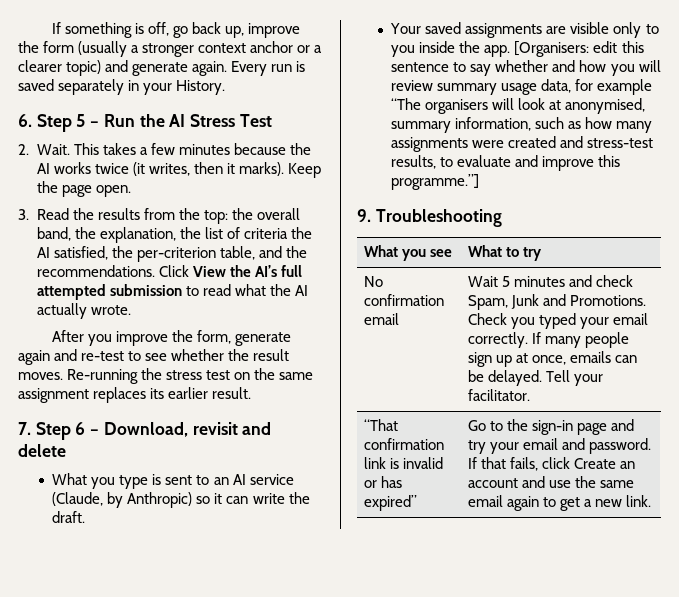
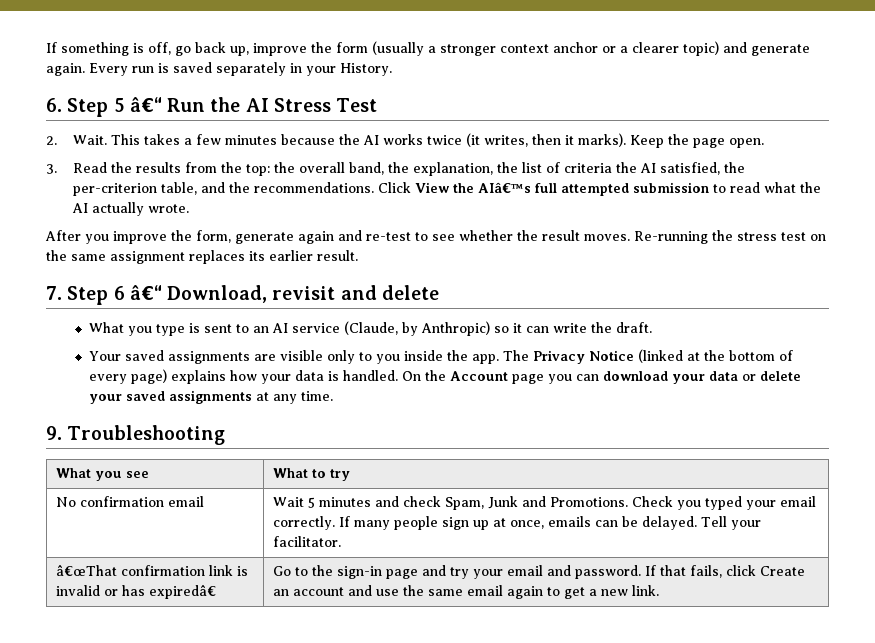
[90,121,100,127] – -> [129,97,162,112] â€“
[254,265,277,277] AI’s -> [478,182,532,193] AIâ€™s
[90,429,100,435] – -> [129,285,162,300] â€“
[514,41,644,57] [391,60,661,76] [391,79,653,95] [391,98,646,114] [391,117,653,133] [391,136,654,152] [391,155,621,171] [391,174,480,190] [Organisers: edit this sentence to say whether and how you will review summary usage data, for example “The organisers will look at anonymised, summary information, such as how many assignments were created and stress-test results, to evaluate and improve this programme.”] -> [502,349,793,364] [88,369,801,384] [88,390,333,404] The Privacy Notice (linked at the bottom of every page) explains how your data is handled. On the Account page you can download your data or delete your saved assignments at any time.
[364,419,399,431] “That -> [55,564,117,576] â€œThat
[364,495,418,511] expired” -> [148,584,216,599] expiredâ€

